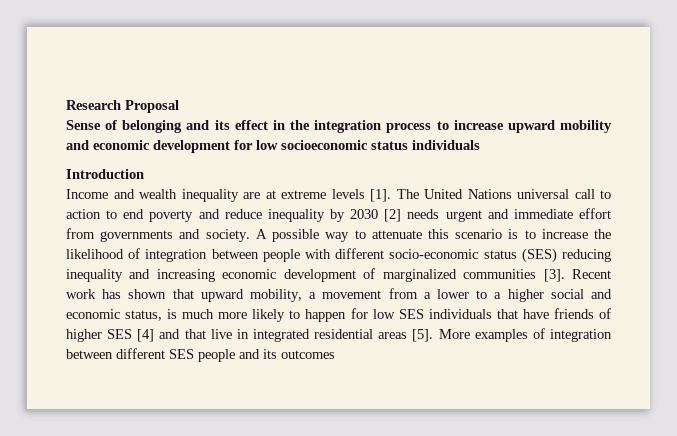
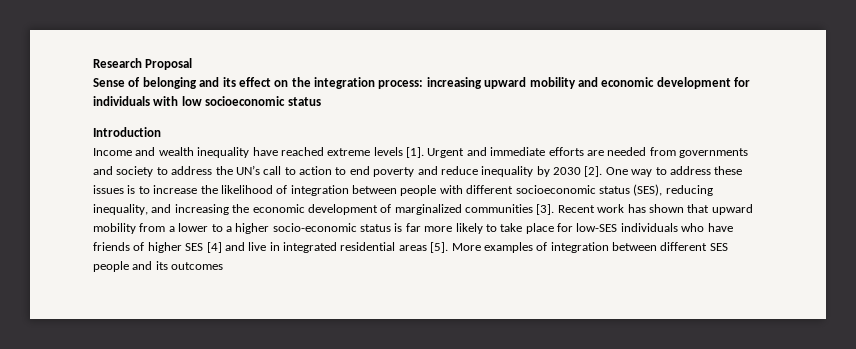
[272,120,285,130] in -> [274,80,289,87] on
[386,120,504,133] process to increase -> [378,77,482,89] process: increasing
(253, 145) none -> [93,96,179,106] individuals with
[412,140,480,150] individuals -> (321, 101) none
[243,190,276,199] are at -> [252,147,324,156] have reached
[396,189,569,199] The United Nations universal -> [427,147,748,158] [93,165,260,177] Urgent and immediate efforts are needed from governments and society to address the UN’s
[384,208,612,222] [66,228,503,242] [2] needs urgent and immediate effort from governments and society. A possible way to attenuate this scenario -> [584,166,743,177] [93,185,124,194] [2]. One way to address these issues
[389,248,611,263] [66,269,123,282] socio-economic status (SES) reducing inequality -> [515,184,713,196] [93,204,148,215] socioeconomic status (SES), reducing inequality,
(215, 275) none -> [232,204,250,213] the
[250,289,382,302] mobility, a movement -> [93,223,136,234] mobility
[550,289,612,299] [66,308,518,322] social and economic status, is much more likely to happen for low SES individuals that -> [272,223,705,234] socio-economic status is far more likely to take place for low-SES individuals who
[184,329,206,339] that -> (245, 246) none

